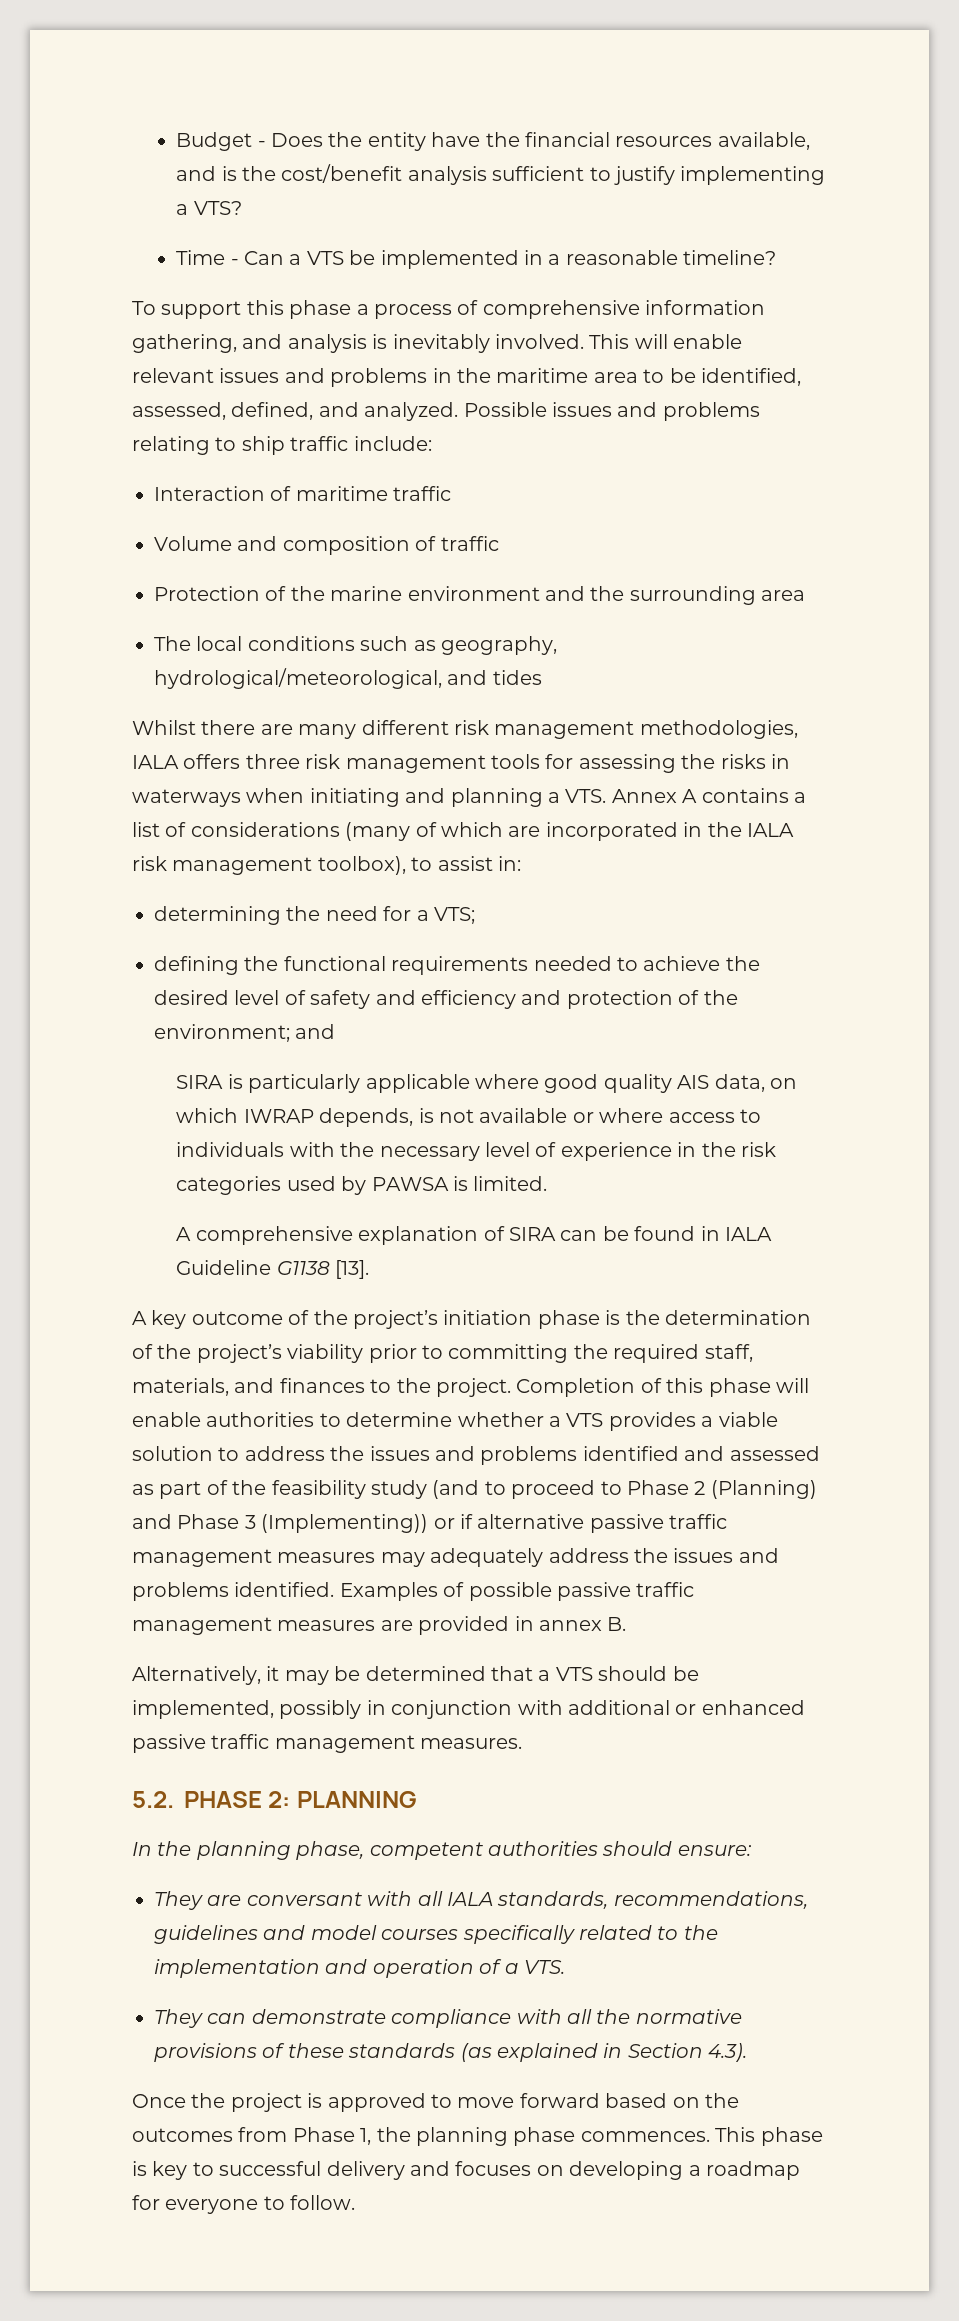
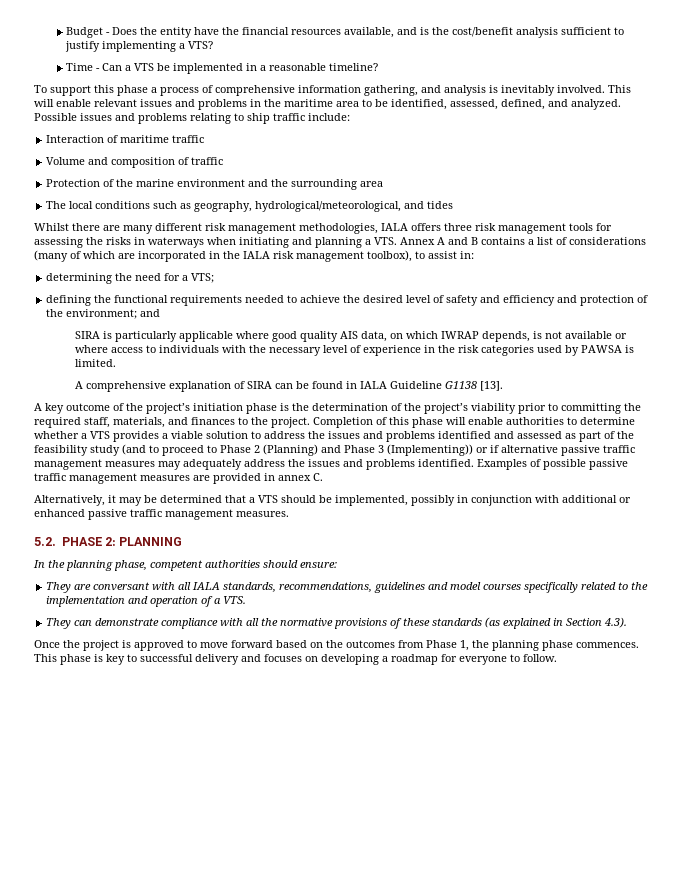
(698, 796) none -> [448,237,478,245] and B
[607,1617,627,1631] B. -> [313,473,323,481] C.

